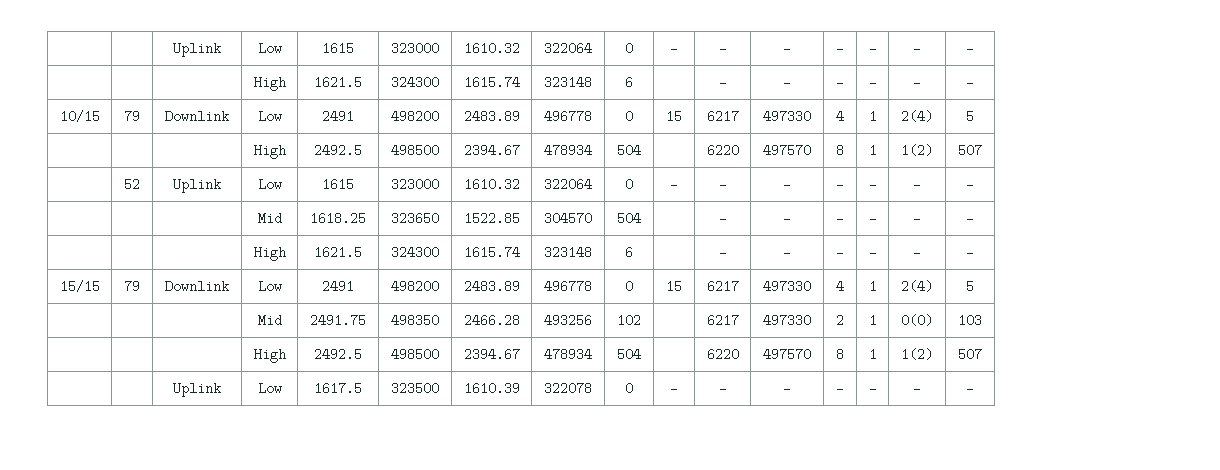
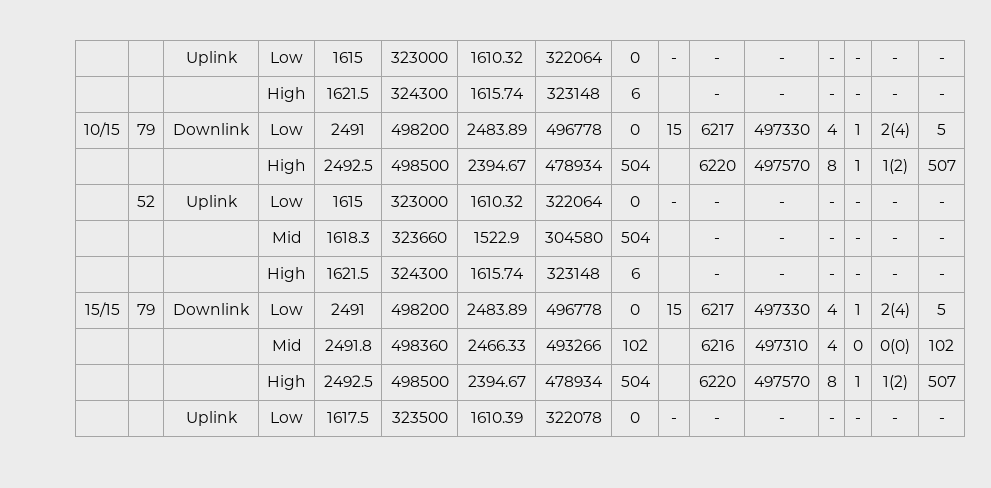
[310,212,366,225] [391,212,439,225] [463,212,520,225] [544,212,592,225] 1618.25 | 323650 | 1522.85 | 304570 -> [326,232,370,243] [392,231,447,243] [474,231,519,243] [544,232,603,243] 1618.3 | 323660 | 1522.9 | 304580
[310,314,366,327] [391,314,439,327] [463,314,520,327] [544,314,592,327] [617,314,641,327] [706,314,739,327] [763,314,811,327] [836,314,844,327] [868,314,877,327] 2491.75 | 498350 | 2466.28 | 493256 | 102 | | 6217 | 497330 | 2 | 1 -> [324,339,372,351] [391,340,448,351] [467,339,526,351] [546,339,601,351] [622,339,648,351] [700,339,734,351] [754,340,808,351] [826,340,838,351] [853,340,863,351] 2491.8 | 498360 | 2466.33 | 493266 | 102 | | 6216 | 497310 | 4 | 0
[958,314,982,327] 103 -> [928,339,954,351] 102

